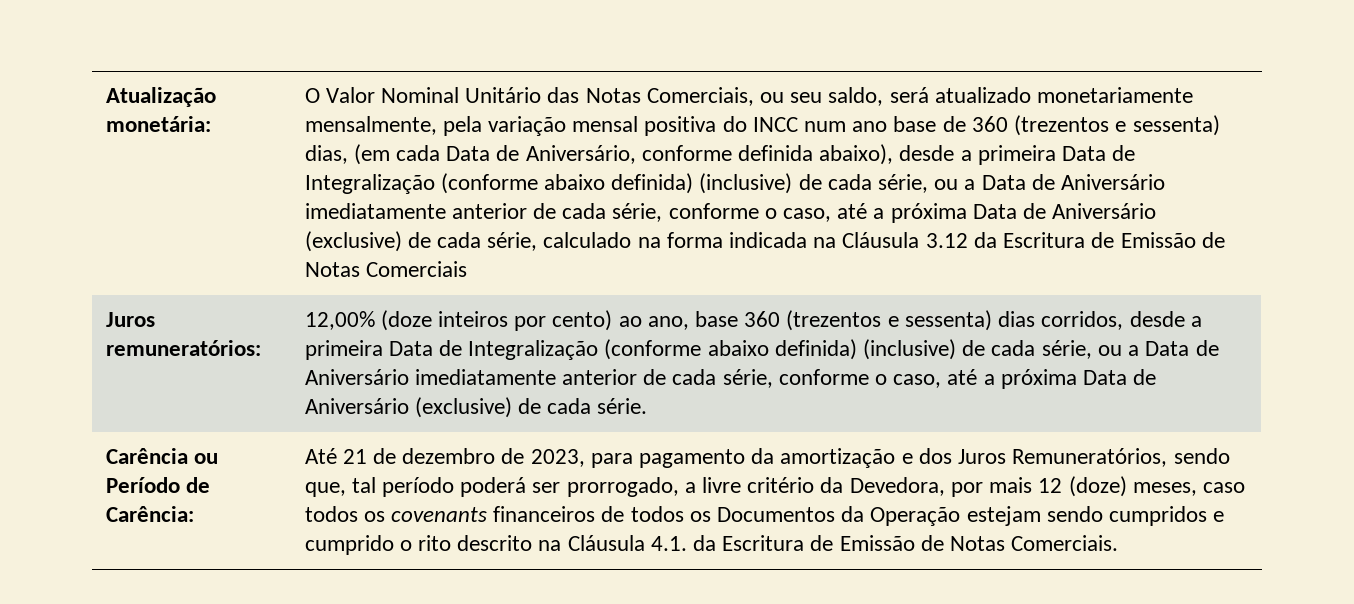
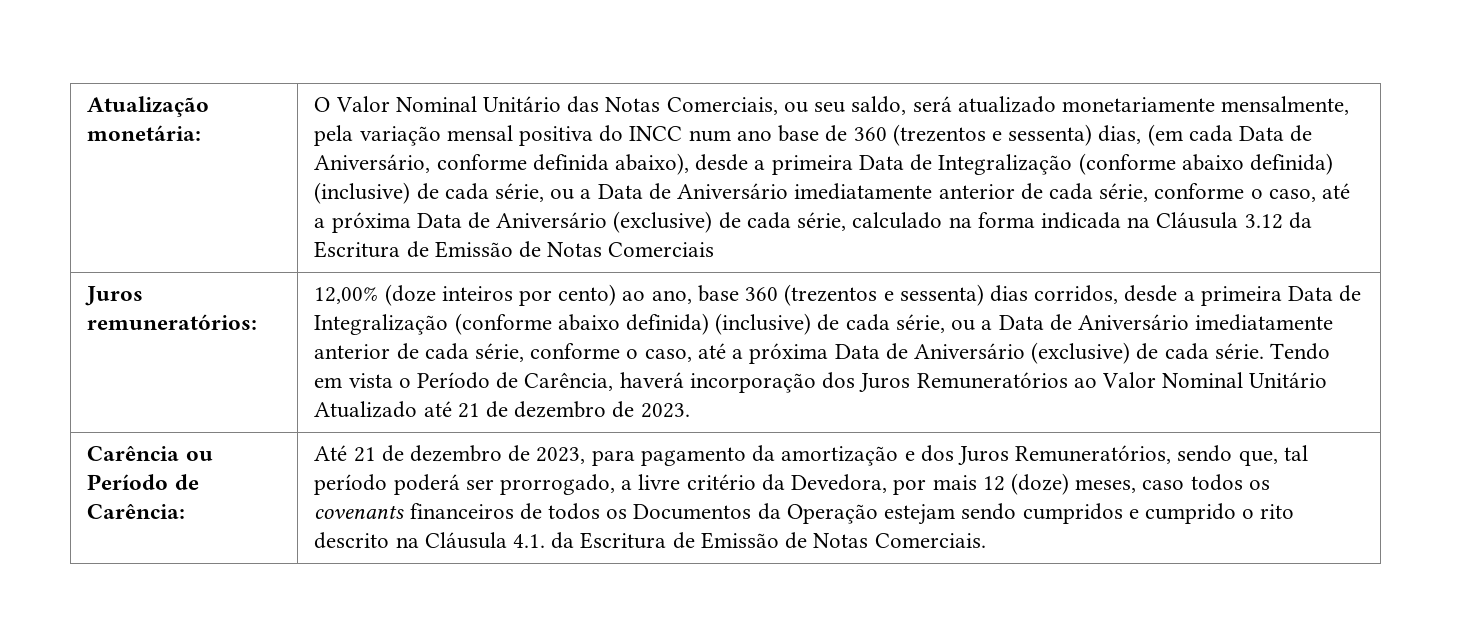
(648, 406) none -> [1269,343,1330,360] [314,372,1328,393] [314,401,690,418] Tendo em vista o Período de Carência, haverá incorporação dos Juros Remuneratórios ao Valor Nominal Unitário Atualizado até 21 de dezembro de 2023.

